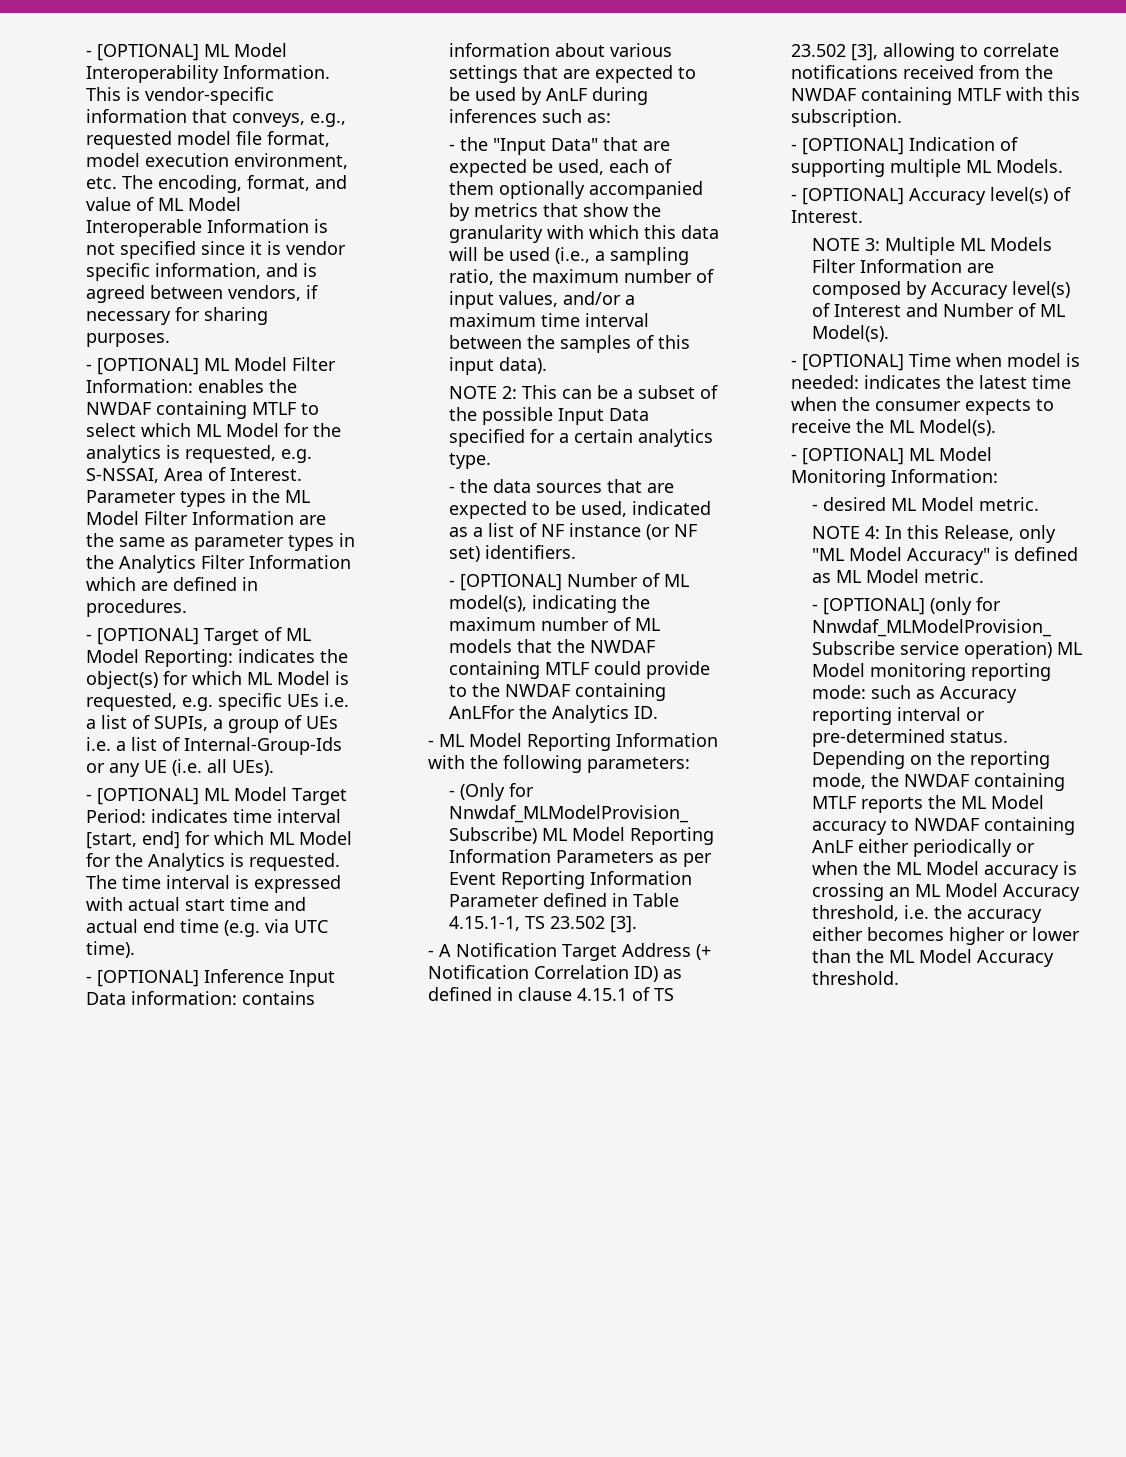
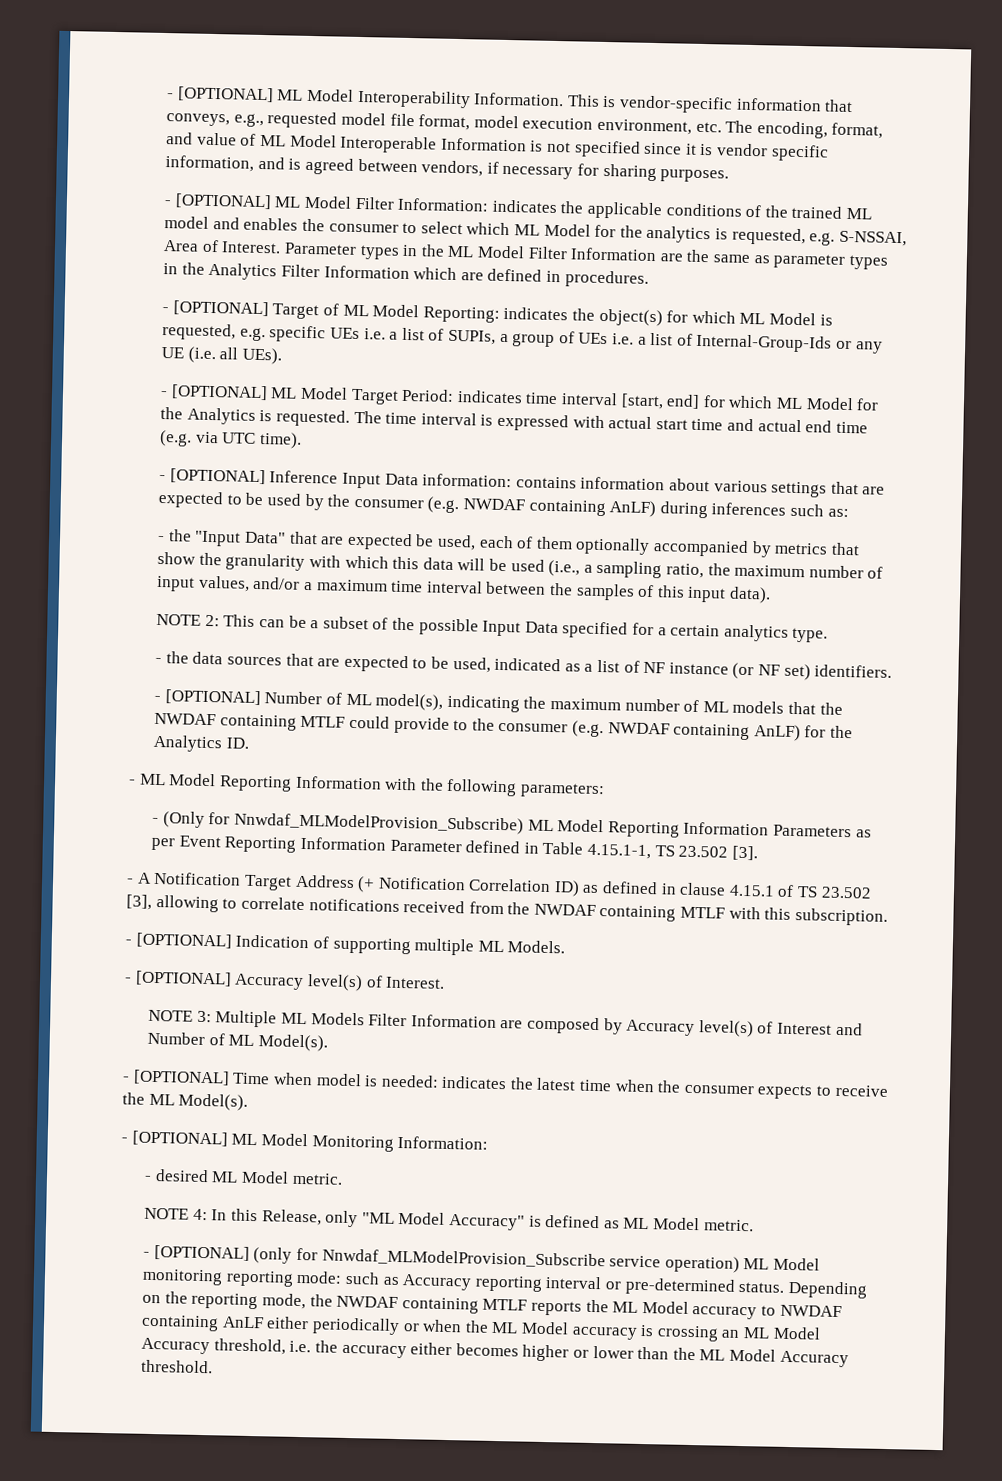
[197,379,297,393] [85,401,296,419] enables the NWDAF containing MTLF -> [491,199,872,220] [164,216,399,233] indicates the applicable conditions of the trained ML model and enables the consumer
[545,88,587,101] AnLF -> [327,494,657,518] the consumer (e.g. NWDAF containing AnLF)
[504,683,666,701] [448,705,515,719] NWDAF containing AnLFfor -> [498,720,827,742] consumer (e.g. NWDAF containing AnLF) for

